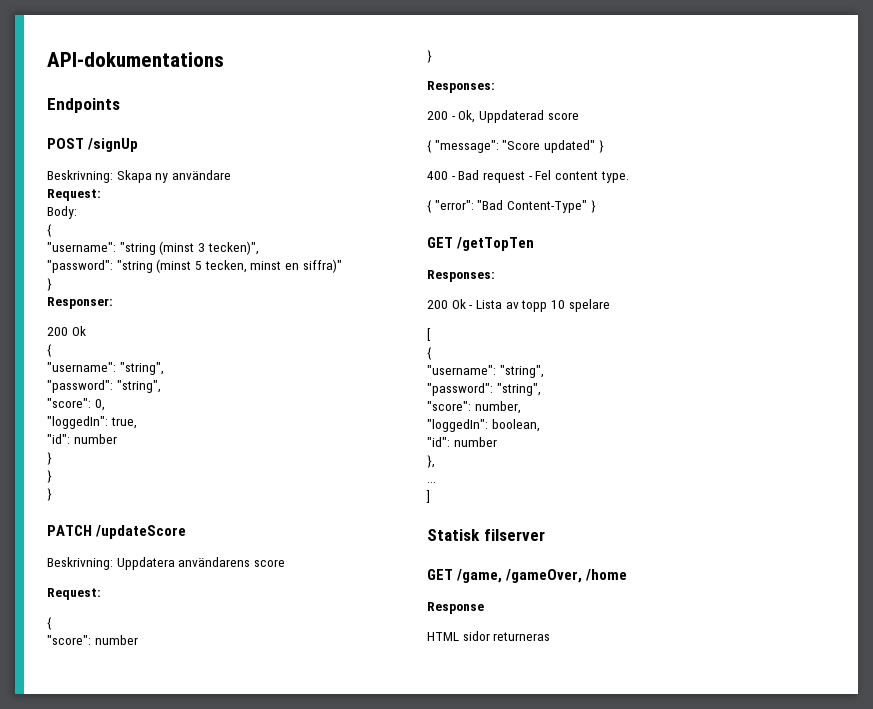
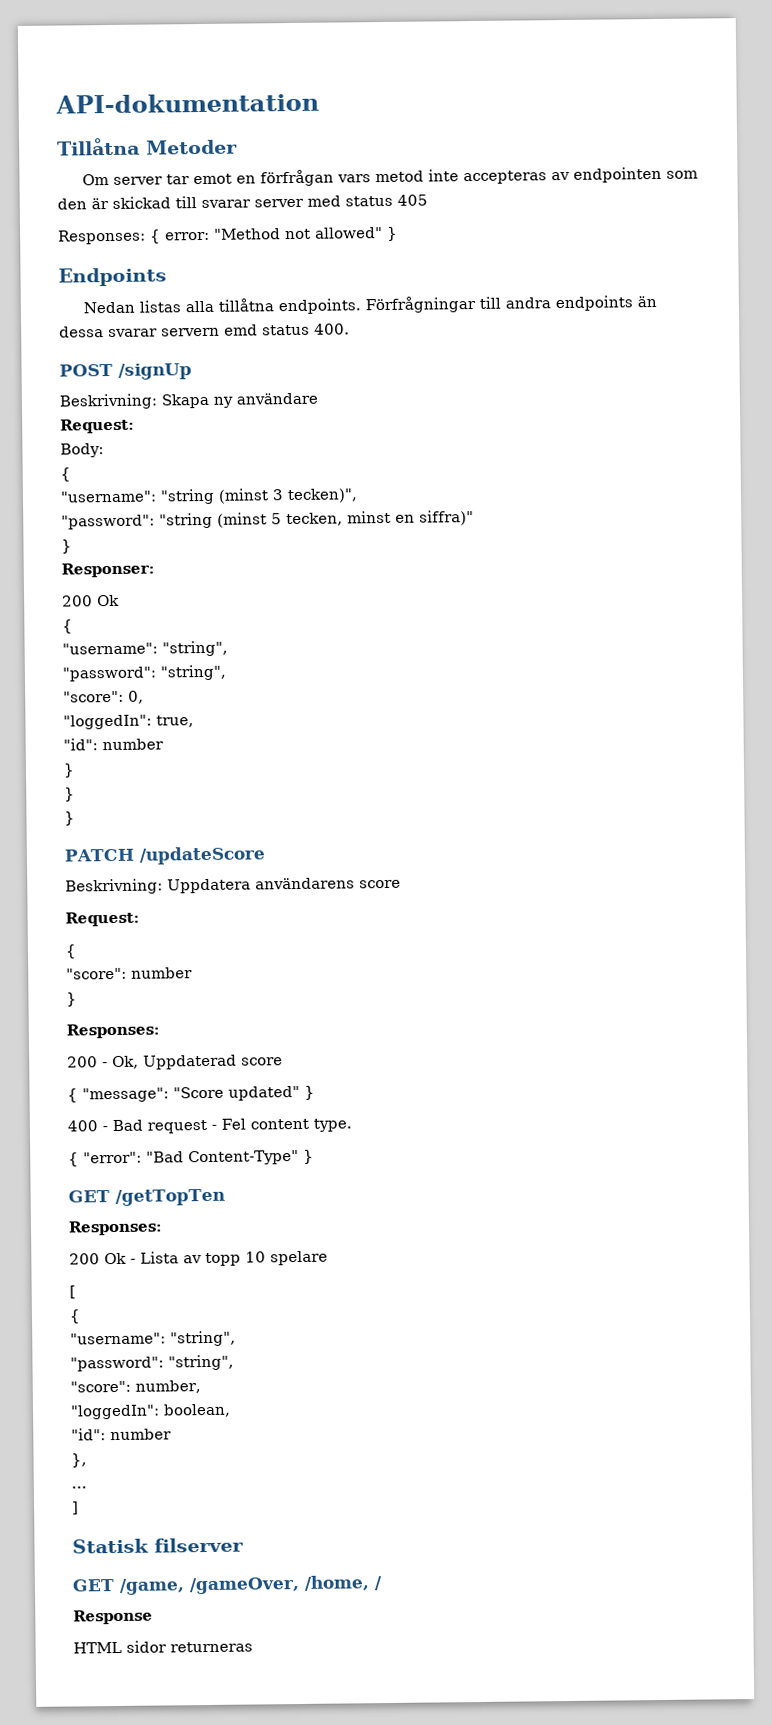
[47,52,224,67] [47,98,120,113] API-dokumentations // Endpoints -> [55,92,319,114] [57,137,238,156] [82,166,699,187] [57,194,428,210] [58,226,398,245] [58,267,167,287] [83,295,658,315] [59,323,350,338] API-dokumentation // Tillåtna Metoder // Om server tar emot en förfrågan vars metod inte accepteras av endpointen som den är skickad till svarar server med status 405 // Responses: { error: "Method not allowed" } // Endpoints // Nedan listas alla tillåtna endpoints. Förfrågningar till andra endpoints än dessa svarar servern emd status 400.
[586,569,628,581] /home -> [303,1575,382,1591] /home, /

